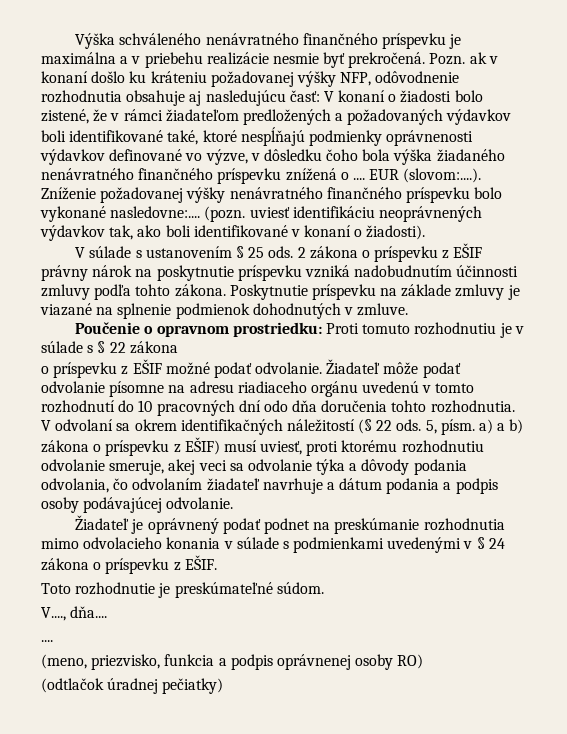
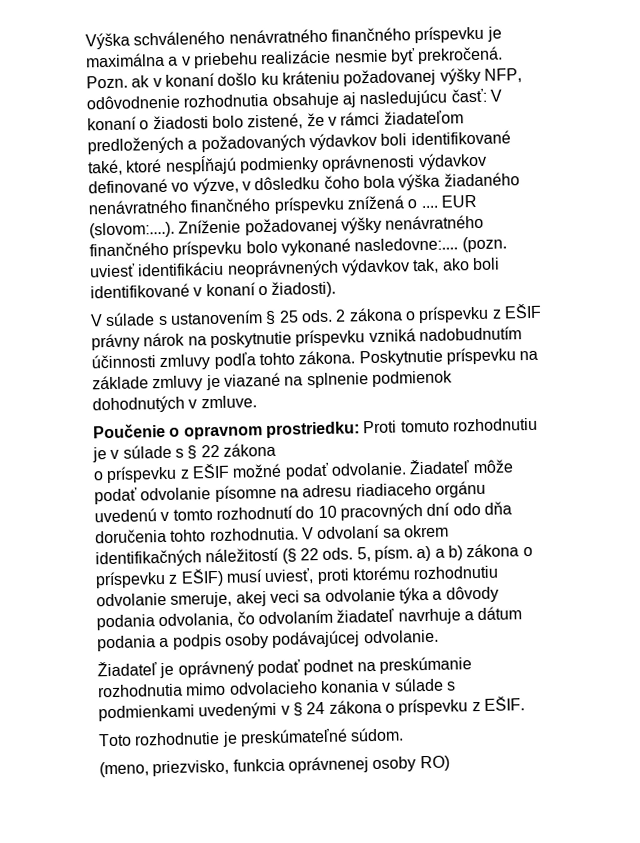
[41,606,108,621] [41,640,53,642] // V...., dňa.... // .... -> (405, 734) none
[218,654,273,670] a podpis -> (285, 765) none
[41,678,224,694] // (odtlačok úradnej pečiatky) -> (450, 763) none

